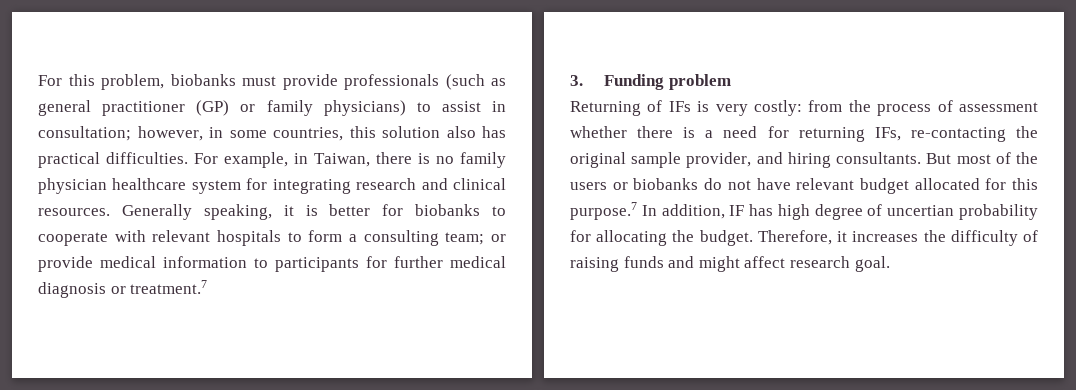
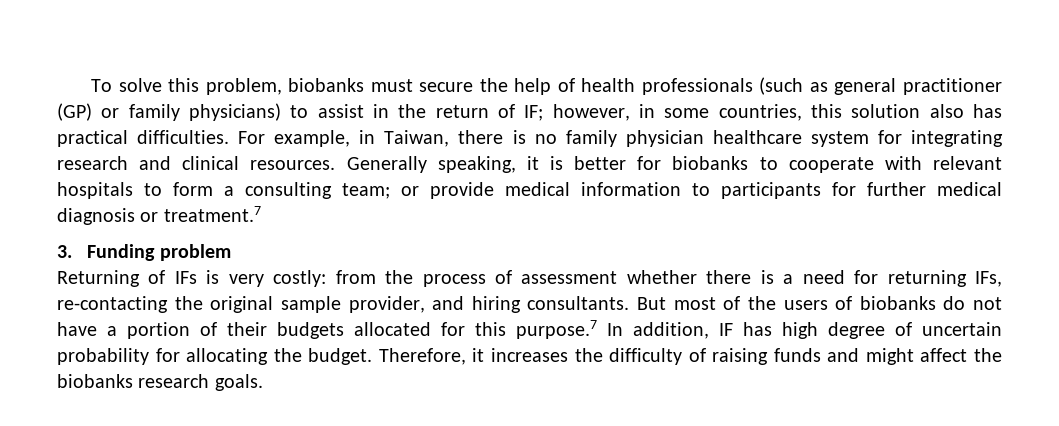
[38,75,62,86] For -> [90,78,162,92] To solve
[282,74,338,90] provide -> [419,78,636,95] secure the help of health
[38,126,131,141] consultation; -> [398,104,544,121] the return of IF;
[612,182,628,190] or -> [835,296,853,310] of
[796,178,909,194] relevant budget -> [107,322,344,339] a portion of their budgets
[887,205,955,216] uncertian -> [922,322,1002,336] uncertain
[789,256,890,272] research goal. -> [974,348,1002,362] [57,374,263,391] the biobanks research goals.

